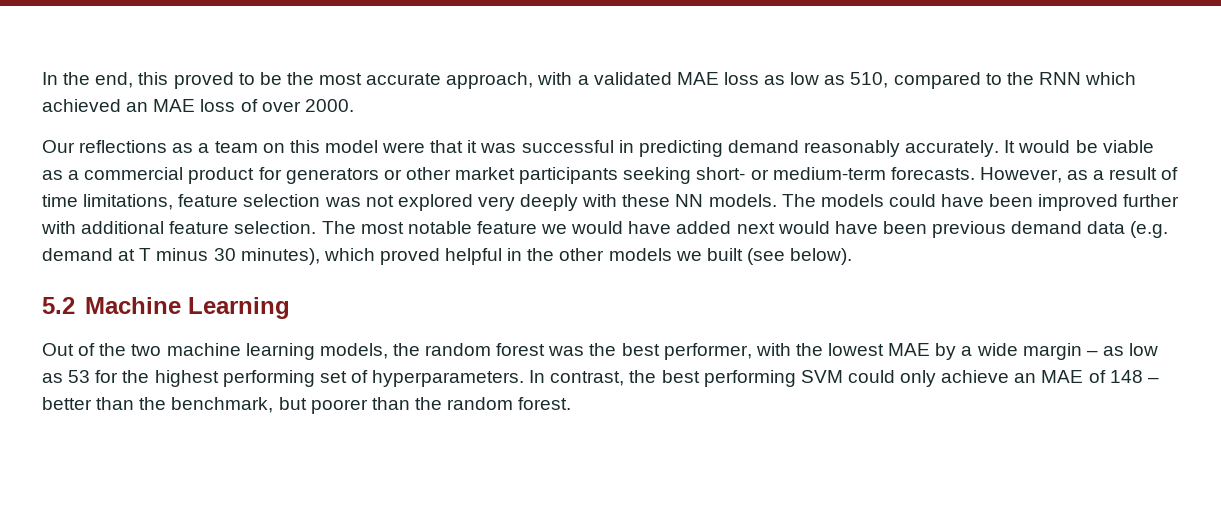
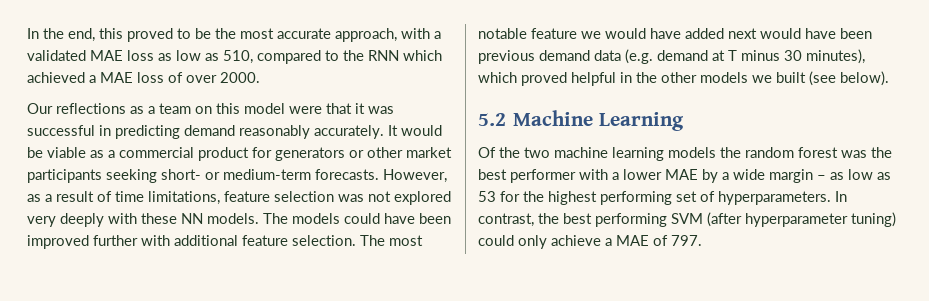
[126,102,149,112] an -> [89,75,96,83] a
[42,343,96,356] Out of -> [478,147,496,158] Of
[319,343,388,359] models, -> [668,147,716,158] models
[663,343,885,360] performer, with the lowest -> [510,169,662,183] performer with a lower
(843, 376) none -> [707,212,896,227] (after hyperparameter tuning)
[1014,373,1037,383] an -> [605,238,612,246] a
[1109,370,1159,383] [42,397,572,414] 148 – better than the benchmark, but poorer than the random forest. -> [671,235,702,246] 797.

